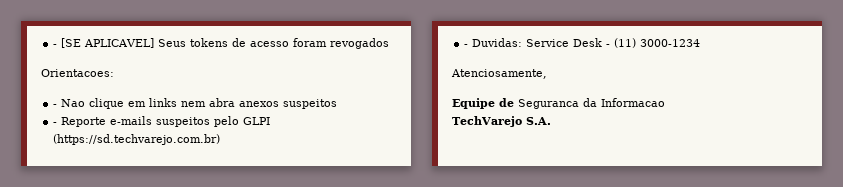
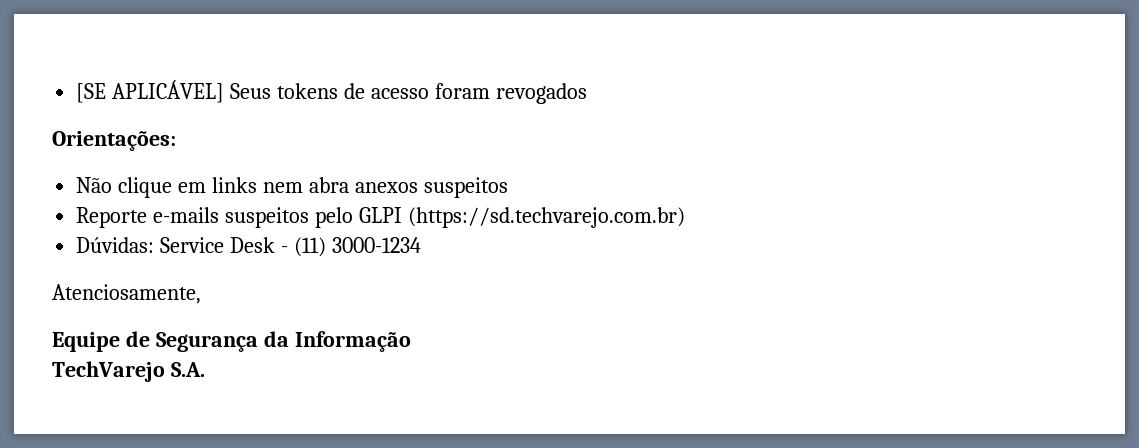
[53,38,155,48] - [SE APLICAVEL] -> [76,80,225,103] [SE APLICÁVEL]
[41,69,114,77] [53,99,86,107] Orientacoes: // - Nao -> [52,131,176,151] [76,177,113,193] Orientações: // Não
[53,122,58,125] - -> (508, 187) none
[464,38,523,47] - Duvidas: -> [76,237,155,253] Dúvidas:
[518,98,665,109] Seguranca da Informacao -> [155,331,411,352] Segurança da Informação

